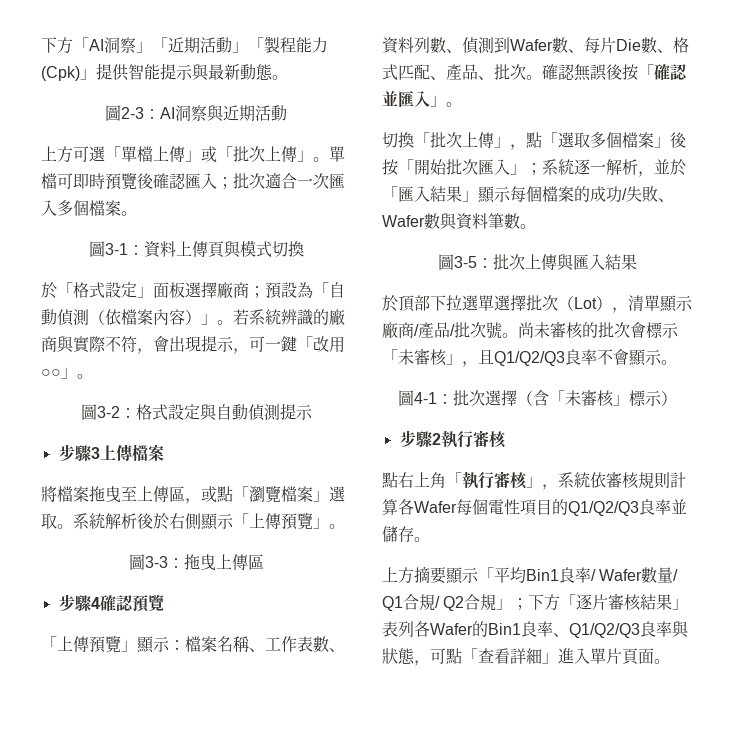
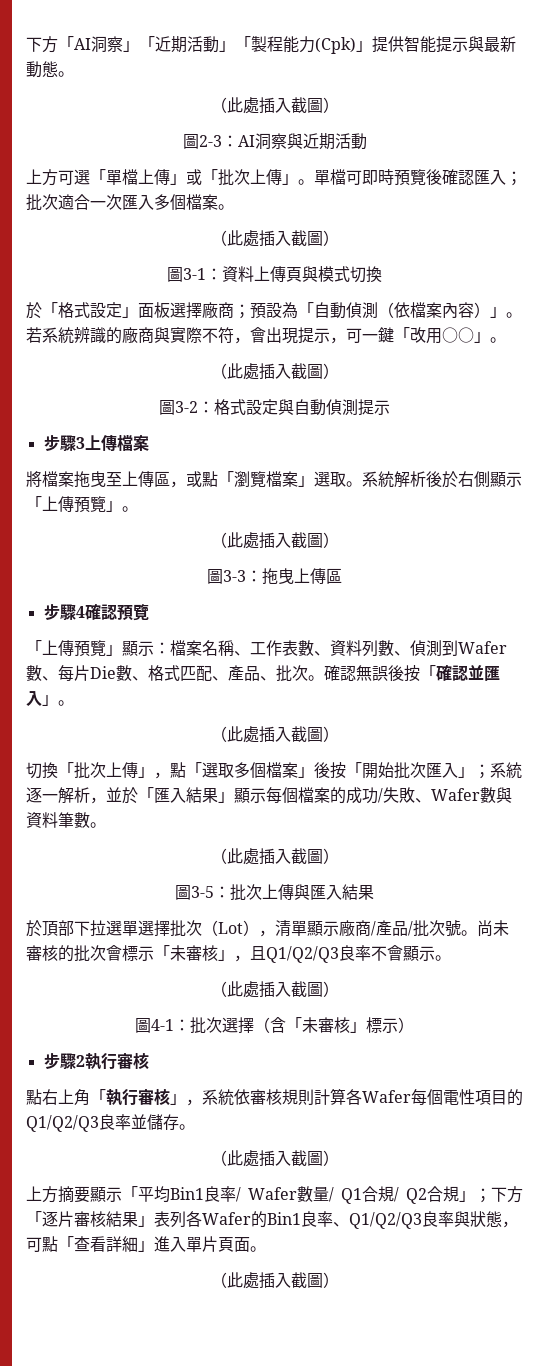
(288, 77) none -> [210,97,339,114] // （此處插入截圖）
(137, 213) none -> [210,230,339,247] // （此處插入截圖）
(93, 376) none -> [210,363,339,380] // （此處插入截圖）
(345, 526) none -> [210,532,339,549] // （此處插入截圖）
(462, 104) none -> [210,726,339,743] // （此處插入截圖）
(536, 226) none -> [210,848,339,865] // （此處插入截圖）
(677, 362) none -> [210,981,339,998] // （此處插入截圖）
(430, 539) none -> [210,1150,339,1167] // （此處插入截圖）
(670, 661) none -> [210,1272,339,1289] // （此處插入截圖）

